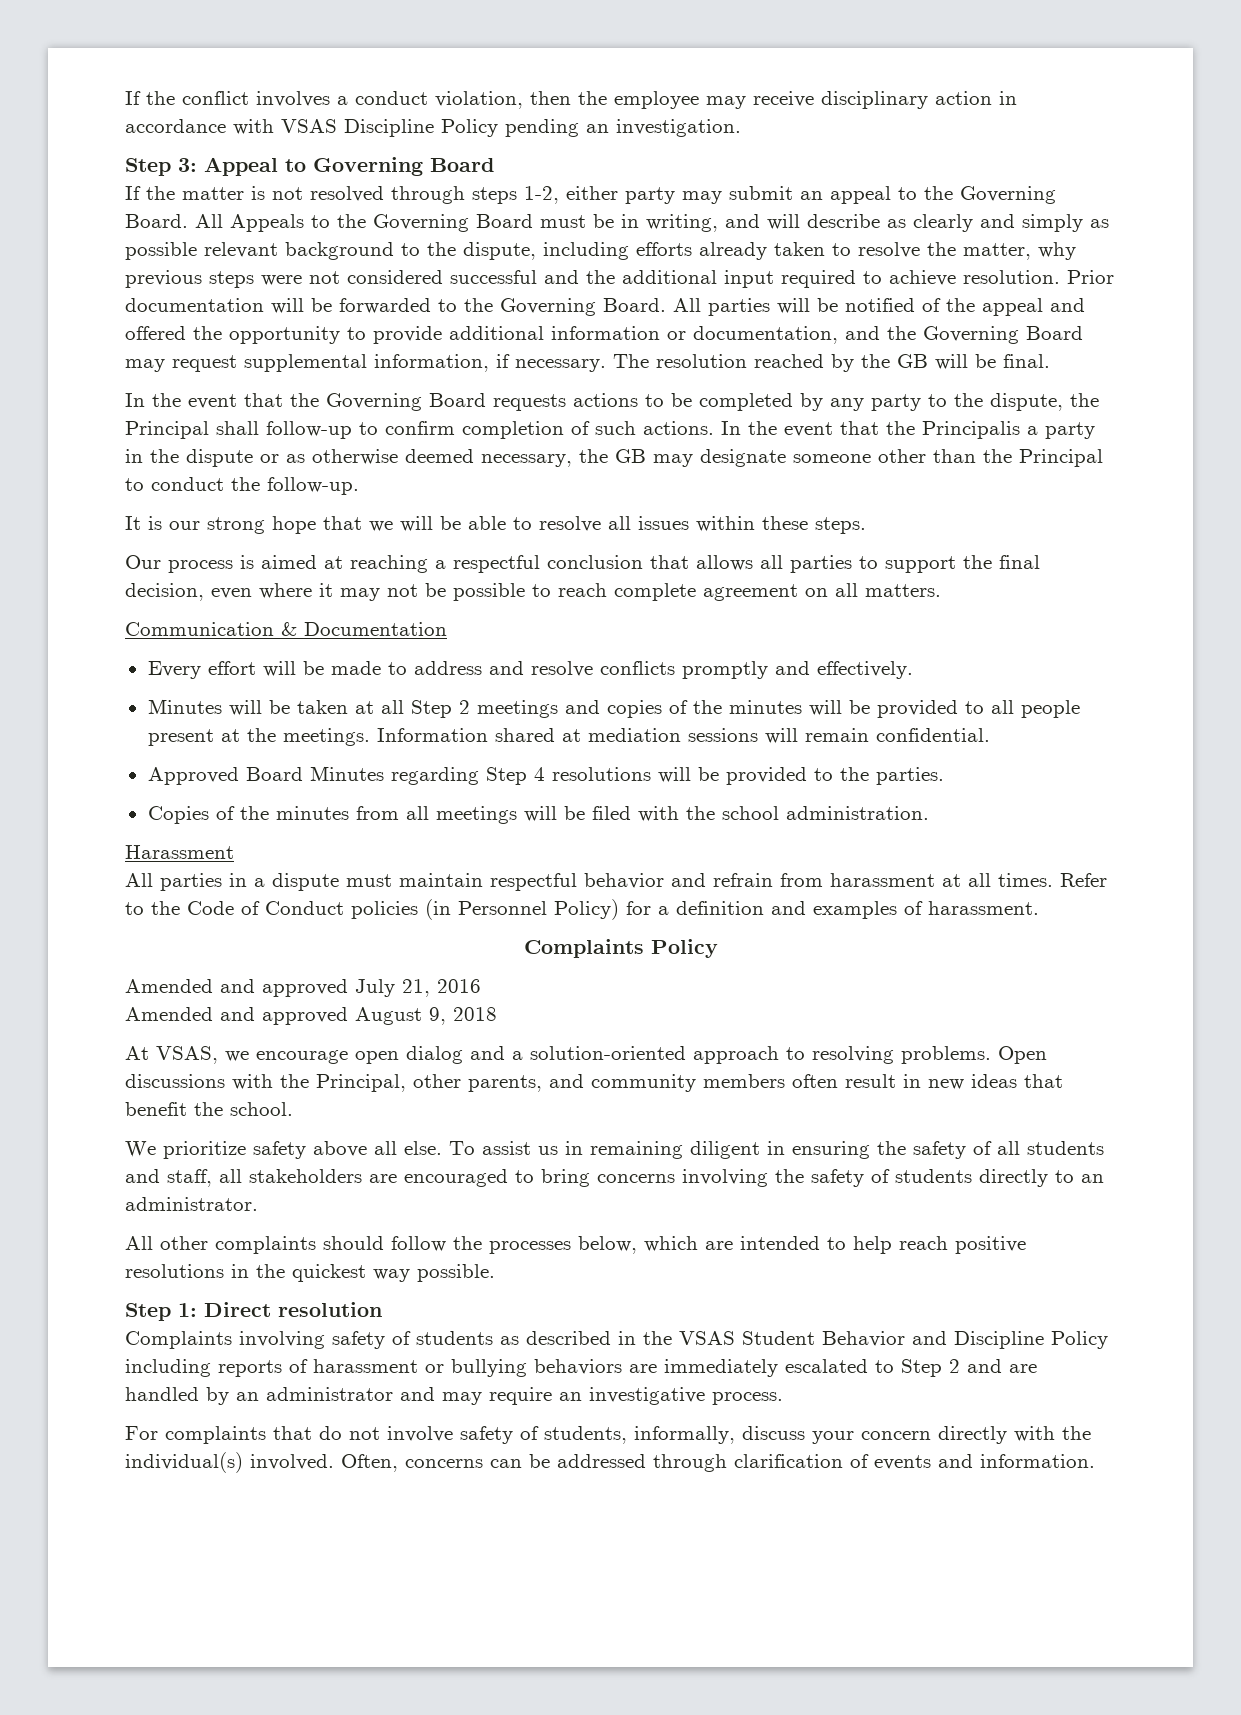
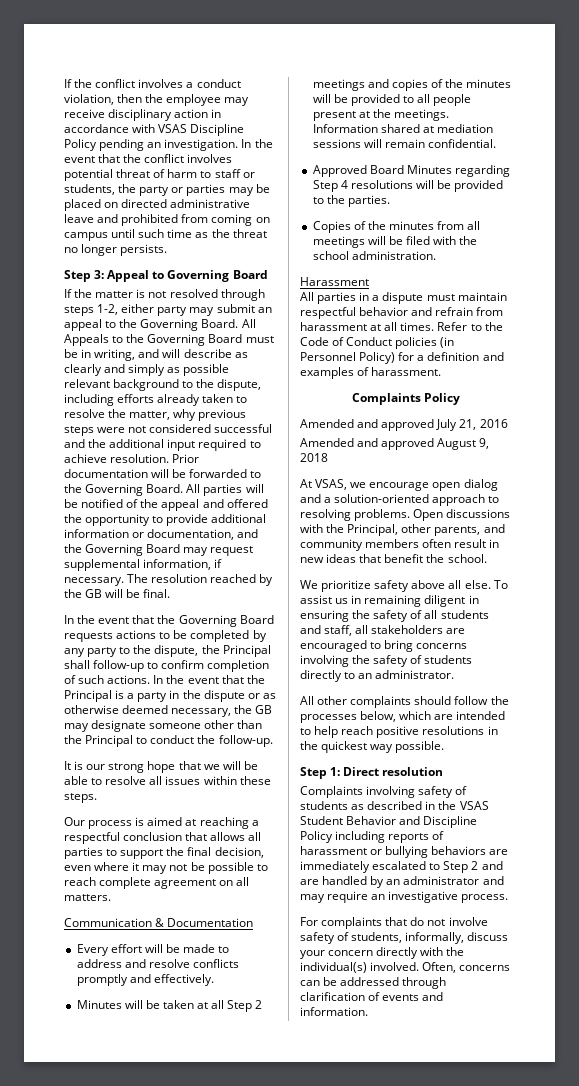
(741, 128) none -> [241,139,273,148] [64,154,233,163] [64,169,255,181] [64,184,270,196] [64,199,251,211] [64,214,270,226] [64,229,267,241] [64,244,168,256] In the event that the conflict involves potential threat of harm to staff or students, the party or parties may be placed on directed administrative leave and prohibited from coming on campus until such time as the threat no longer persists.
[922,421,1020,439] Principalis -> [64,690,125,702] Principal is

